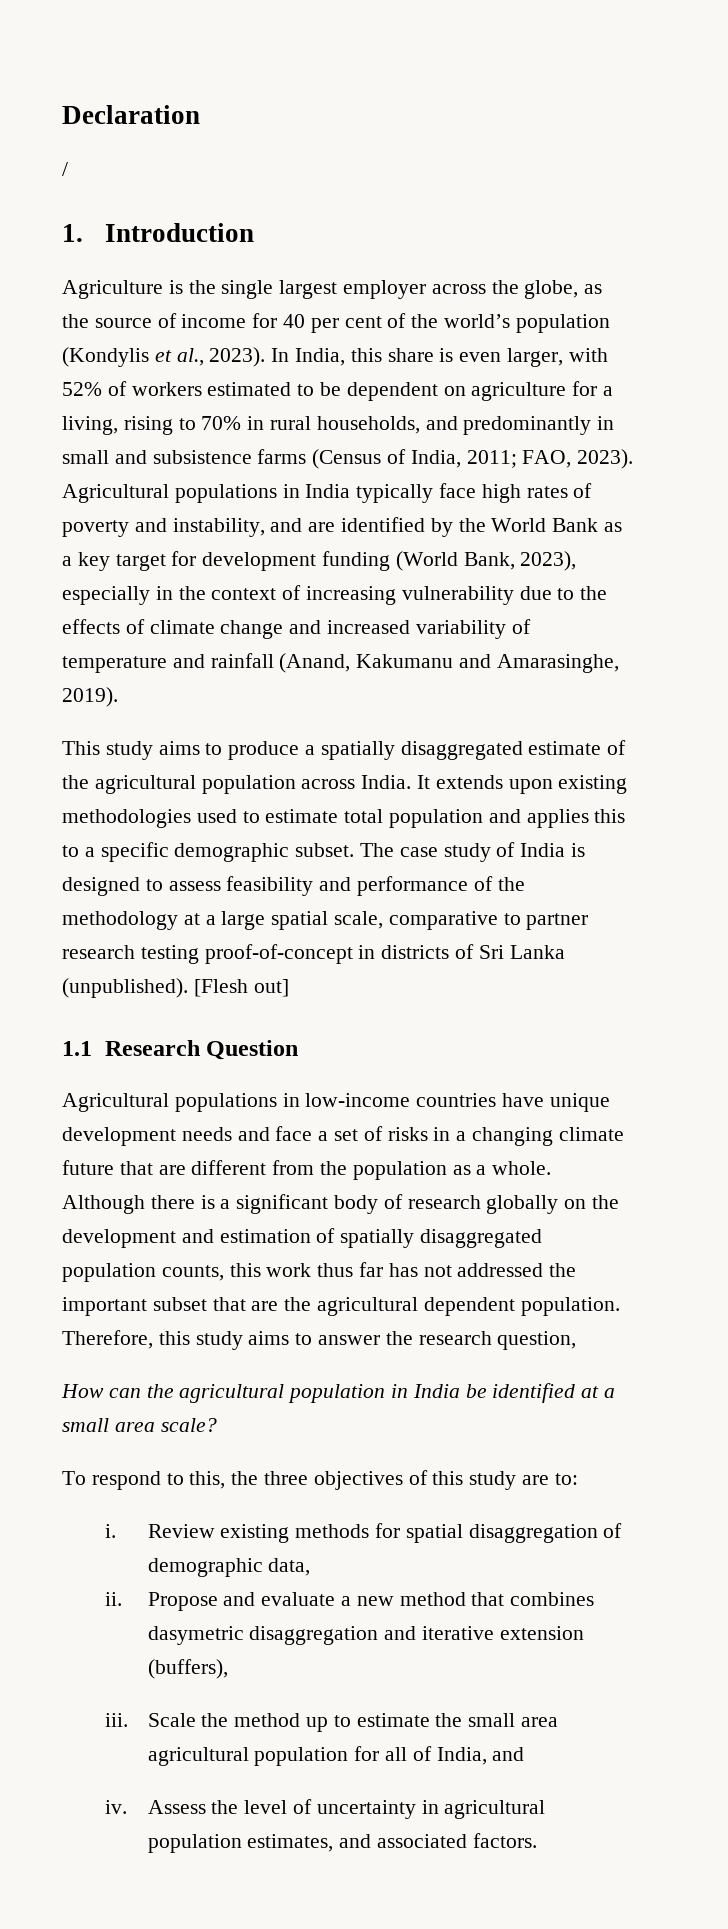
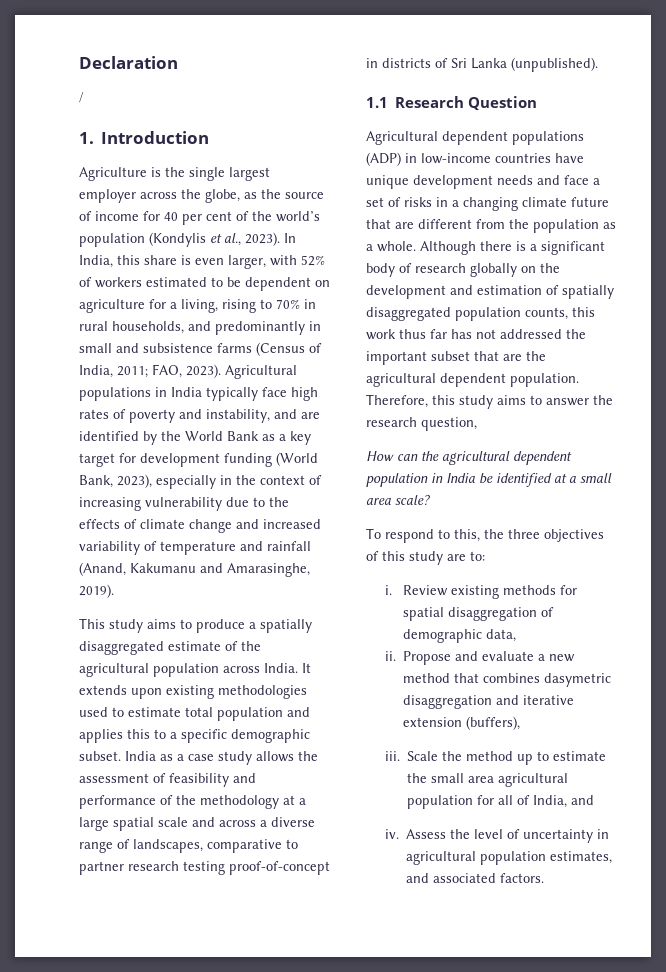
[360,842,586,862] [62,877,221,896] The case study of India is designed to assess -> [125,751,318,765] [79,773,166,783] India as a case study allows the assessment of
[334,911,384,929] scale, -> [158,817,315,827] [79,839,203,853] scale and across a diverse range of landscapes,
[193,979,289,997] [Flesh out] -> (598, 64) none
[174,1093,277,1112] populations -> [442,131,584,145] [366,152,401,166] dependent populations (ADP)
(285, 1393) none -> [513,451,572,465] dependent

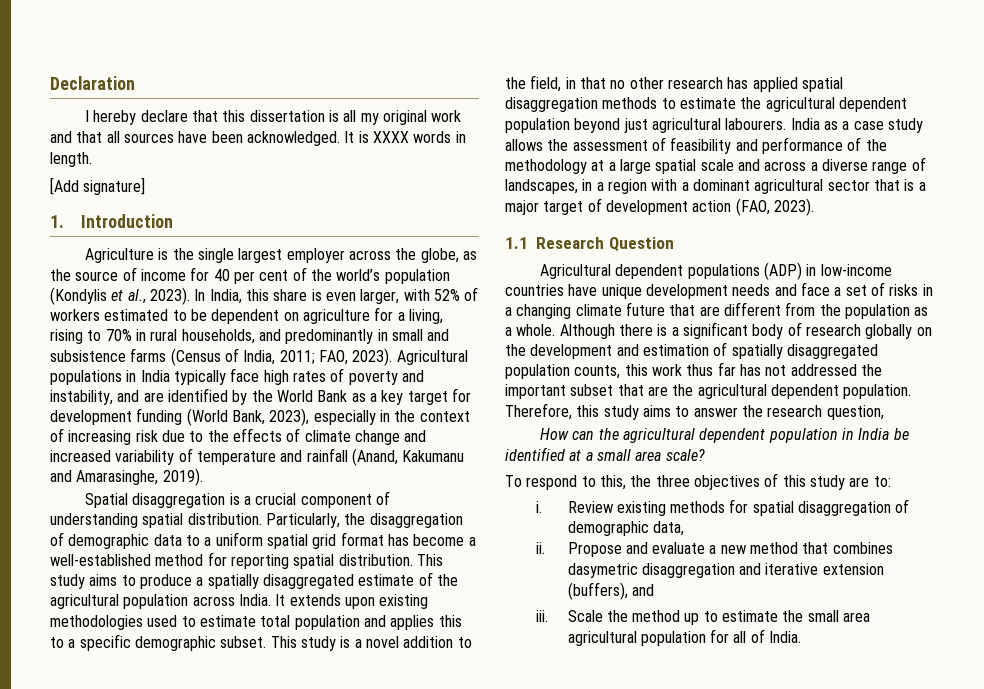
[79,92,84,103] / -> [85,110,462,125] [50,131,466,146] [50,152,92,167] [50,177,146,195] I hereby declare that this dissertation is all my original work and that all sources have been acknowledged. It is XXXX words in length. // [Add signature]
[145,497,222,511] vulnerability -> [135,430,158,442] risk
(114, 591) none -> [85,491,391,508] [50,513,463,528] [50,532,476,549] [50,552,413,569] Spatial disaggregation is a crucial component of understanding spatial distribution. Particularly, the disaggregation of demographic data to a uniform spatial grid format has become a well-established method for reporting spatial distribution.
(121, 756) none -> [270,636,472,651] [505,75,843,92] [505,97,907,112] [505,118,787,133] This study is a novel addition to the field, in that no other research has applied spatial disaggregation methods to estimate the agricultural dependent population beyond just agricultural labourers.
[207,839,298,853] [79,861,330,875] [366,57,598,72] comparative to partner research testing proof-of-concept in districts of Sri Lanka (unpublished). -> [582,179,926,194] [505,198,814,216] in a region with a dominant agricultural sector that is a major target of development action (FAO, 2023).
(521, 723) none -> [631,584,654,596] and
[532,795,594,808] [384,829,609,843] [405,851,612,865] [405,873,544,883] India, and // iv. Assess the level of uncertainty in agricultural population estimates, and associated factors. -> [769,631,802,643] India.

